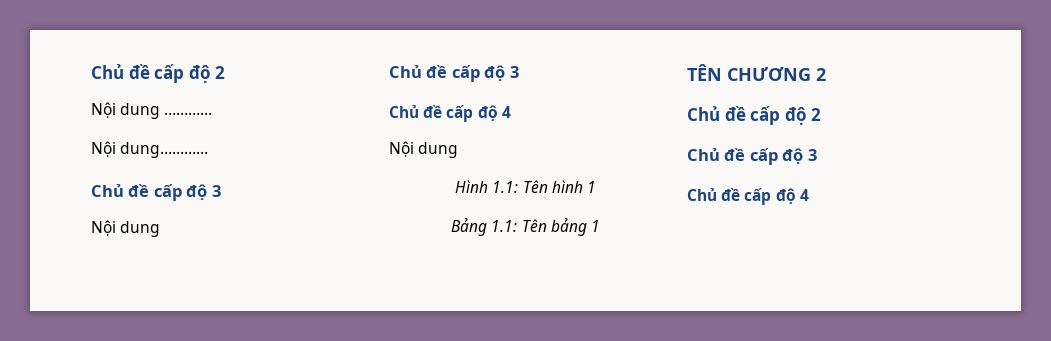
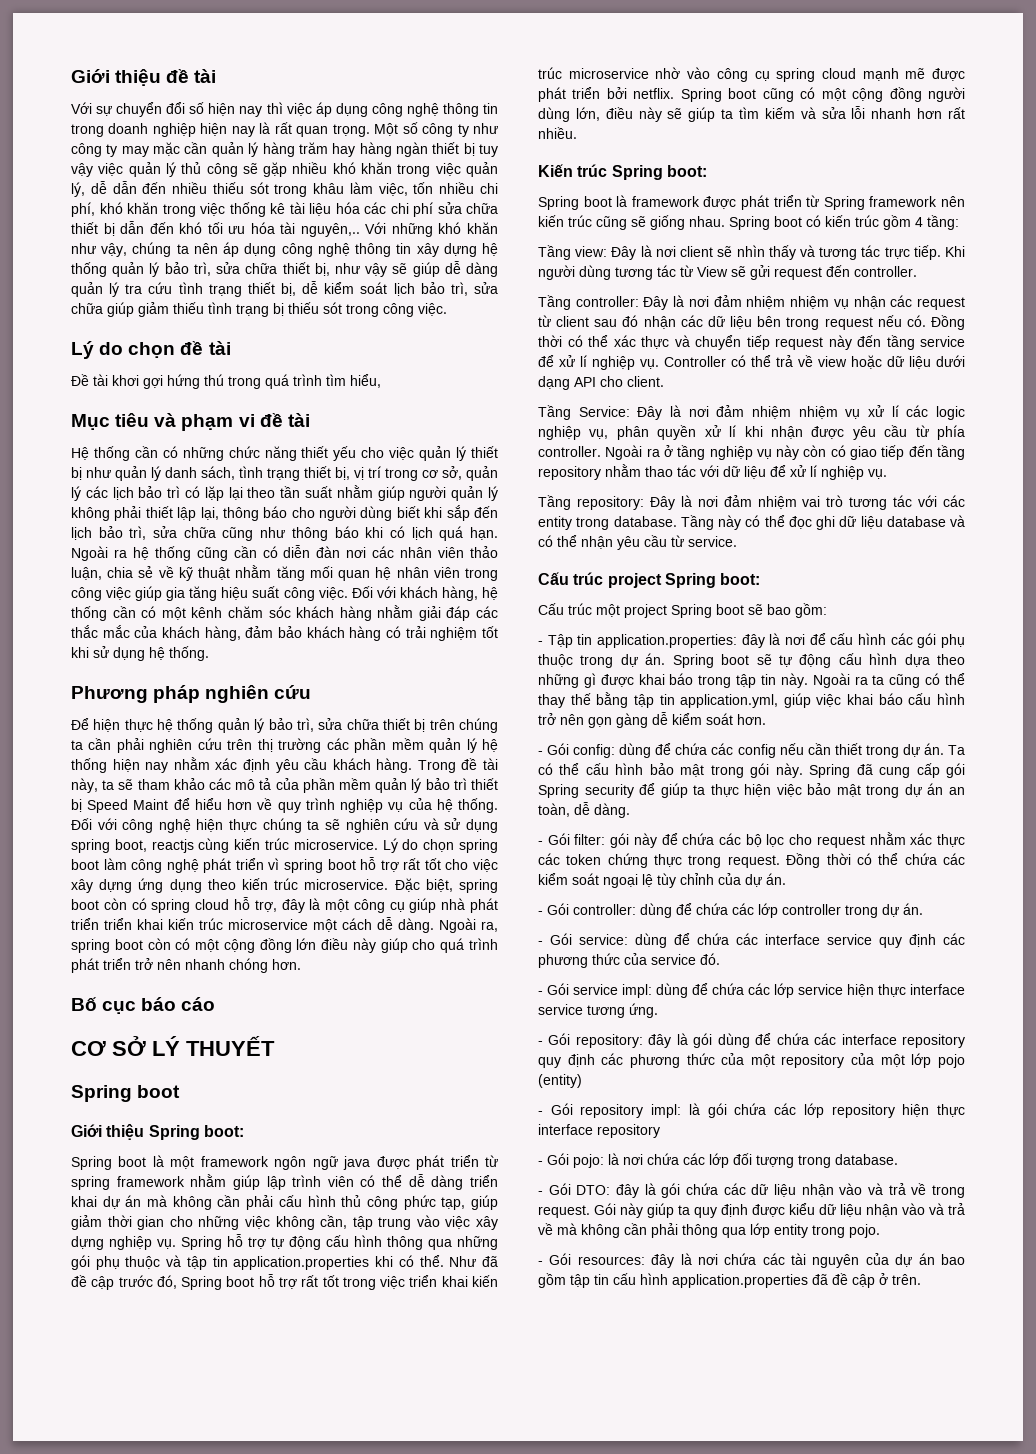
[91,64,226,83] [91,102,213,119] [91,141,209,158] [91,184,221,201] [91,220,161,237] [389,65,519,82] [389,105,511,122] [389,141,459,158] [455,180,596,193] [451,218,600,236] [687,64,826,81] [687,106,822,125] [687,148,817,165] [687,188,809,205] Chủ đề cấp độ 2 // Nội dung ………… // Nội dung………… // Chủ đề cấp độ 3 // Nội dung // Chủ đề cấp độ 3 // Chủ đề cấp độ 4 // Nội dung // Hình 1.1: Tên hình 1 // Bảng 1.1: Tên bảng 1 // TÊN CHƯƠNG 2 // Chủ đề cấp độ 2 // Chủ đề cấp độ 3 // Chủ đề cấp độ 4 -> [71,69,217,86] [71,102,498,117] [71,122,498,137] [71,142,498,157] [71,162,499,177] [71,181,499,197] [71,202,498,217] [71,221,499,237] [71,242,498,257] [71,261,499,277] [71,281,499,297] [71,302,447,317] [71,341,231,359] [71,374,381,389] [71,413,310,431] [71,446,498,461] [71,466,498,481] [71,485,499,501] [71,505,498,521] [71,526,498,541] [71,545,498,561] [71,565,498,581] [71,586,499,601] [71,605,498,621] [71,625,499,641] [71,646,209,661] [71,685,312,703] [71,718,498,733] [71,738,498,753] [71,757,498,773] [71,778,498,793] [71,798,498,813] [71,818,499,833] [71,838,499,853] [71,857,498,873] [71,878,498,893] [71,897,498,913] [71,917,498,933] [71,938,499,953] [71,958,301,973] [71,997,216,1014] [71,1036,275,1056] [71,1085,181,1102] [71,1124,244,1140] [71,1155,498,1170] [71,1174,498,1190] [71,1195,498,1210] [71,1215,498,1230] [71,1234,498,1250] [71,1255,499,1270] [71,1274,498,1290] [538,67,965,82] [538,87,965,102] [538,106,965,122] [538,127,577,139] [538,164,707,180] [538,195,965,210] [538,215,959,230] [538,245,965,260] [538,265,917,280] [538,295,965,310] [538,315,965,330] [538,335,965,350] [538,355,965,370] [538,376,664,390] [538,405,965,420] [538,425,965,440] [538,445,966,460] [538,464,887,480] [538,495,965,510] [538,515,965,530] [538,535,737,550] [538,572,761,588] [538,603,827,618] [538,633,966,648] [538,653,965,668] [538,673,965,688] [538,692,965,708] [538,712,766,728] [538,743,965,758] [538,763,965,778] [538,783,966,798] [538,802,630,818] [538,832,965,848] [538,853,965,868] [538,873,786,888] [538,903,923,918] [538,933,965,948] [538,953,720,968] [538,983,965,998] [538,1003,658,1018] [538,1033,965,1048] [538,1053,965,1068] [538,1074,582,1088] [538,1103,965,1118] [538,1124,660,1138] [538,1153,898,1168] [538,1183,966,1198] [538,1203,965,1218] [538,1223,880,1238] [538,1253,965,1268] [538,1273,921,1288] Giới thiệu đề tài // Với sự chuyển đổi số hiện nay thì việc áp dụng công nghệ thông tin trong doanh nghiệp hiện nay là rất quan trọng. Một số công ty như công ty may mặc cần quản lý hàng trăm hay hàng ngàn thiết bị tuy vậy việc quản lý thủ công sẽ gặp nhiều khó khăn trong việc quản lý, dễ dẫn đến nhiều thiếu sót trong khâu làm việc, tốn nhiều chi phí, khó khăn trong việc thống kê tài liệu hóa các chi phí sửa chữa thiết bị dẫn đến khó tối ưu hóa tài nguyên,.. Với những khó khăn như vậy, chúng ta nên áp dụng công nghệ thông tin xây dựng hệ thống quản lý bảo trì, sửa chữa thiết bị, như vậy sẽ giúp dễ dàng quản lý tra cứu tình trạng thiết bị, dễ kiểm soát lịch bảo trì, sửa chữa giúp giảm thiếu tình trạng bị thiếu sót trong công việc. // Lý do chọn đề tài // Đề tài khơi gợi hứng thú trong quá trình tìm hiểu, // Mục tiêu và phạm vi đề tài // Hệ thống cần có những chức năng thiết yếu cho việc quản lý thiết bị như quản lý danh sách, tình trạng thiết bị, vị trí trong cơ sở, quản lý các lịch bảo trì có lặp lại theo tần suất nhằm giúp người quản lý không phải thiết lập lại, thông báo cho người dùng biết khi sắp đến lịch bảo trì, sửa chữa cũng như thông báo khi có lịch quá hạn. Ngoài ra hệ thống cũng cần có diễn đàn nơi các nhân viên thảo luận, chia sẻ về kỹ thuật nhằm tăng mối quan hệ nhân viên trong công việc giúp gia tăng hiệu suất công việc. Đối với khách hàng, hệ thống cần có một kênh chăm sóc khách hàng nhằm giải đáp các thắc mắc của khách hàng, đảm bảo khách hàng có trải nghiệm tốt khi sử dụng hệ thống. // Phương pháp nghiên cứu // Để hiện thực hệ thống quản lý bảo trì, sửa chữa thiết bị trên chúng ta cần phải nghiên cứu trên thị trường các phần mềm quản lý hệ thống hiện nay nhằm xác định yêu cầu khách hàng. Trong đề tài này, ta sẽ tham khảo các mô tả của phần mềm quản lý bảo trì thiết bị Speed Maint để hiểu hơn về quy trình nghiệp vụ của hệ thống. Đối với công nghệ hiện thực chúng ta sẽ nghiên cứu và sử dụng spring boot, reactjs cùng kiến trúc microservice. Lý do chọn spring boot làm công nghệ phát triển vì spring boot hỗ trợ rất tốt cho việc xây dựng ứng dụng theo kiến trúc microservice. Đặc biệt, spring boot còn có spring cloud hỗ trợ, đây là một công cụ giúp nhà phát triển triển khai kiến trúc microservice một cách dễ dàng. Ngoài ra, spring boot còn có một cộng đồng lớn điều này giúp cho quá trình phát triển trở nên nhanh chóng hơn. // Bố cục báo cáo // CƠ SỞ LÝ THUYẾT // Spring boot // Giới thiệu Spring boot: // Spring boot là một framework ngôn ngữ java được phát triển từ spring framework nhằm giúp lập trình viên có thể dễ dàng triển khai dự án mà không cần phải cấu hình thủ công phức tạp, giúp giảm thời gian cho những việc không cần, tập trung vào việc xây dựng nghiệp vụ. Spring hỗ trợ tự động cấu hình thông qua những gói phụ thuộc và tập tin application.properties khi có thể. Như đã đề cập trước đó, Spring boot hỗ trợ rất tốt trong việc triển khai kiến trúc microservice nhờ vào công cụ spring cloud mạnh mẽ được phát triển bởi netflix. Spring boot cũng có một cộng đồng người dùng lớn, điều này sẽ giúp ta tìm kiếm và sửa lỗi nhanh hơn rất nhiều. // Kiến trúc Spring boot: // Spring boot là framework được phát triển từ Spring framework nên kiến trúc cũng sẽ giống nhau. Spring boot có kiến trúc gồm 4 tầng: // Tầng view: Đây là nơi client sẽ nhìn thấy và tương tác trực tiếp. Khi người dùng tương tác từ View sẽ gửi request đến controller. // Tầng controller: Đây là nơi đảm nhiệm nhiệm vụ nhận các request từ client sau đó nhận các dữ liệu bên trong request nếu có. Đồng thời có thể xác thực và chuyển tiếp request này đến tầng service để xử lí nghiệp vụ. Controller có thể trả về view hoặc dữ liệu dưới dạng API cho client. // Tầng Service: Đây là nơi đảm nhiệm nhiệm vụ xử lí các logic nghiệp vụ, phân quyền xử lí khi nhận được yêu cầu từ phía controller. Ngoài ra ở tầng nghiệp vụ này còn có giao tiếp đến tầng repository nhằm thao tác với dữ liệu để xử lí nghiệp vụ. // Tầng repository: Đây là nơi đảm nhiệm vai trò tương tác với các entity trong database. Tầng này có thể đọc ghi dữ liệu database và có thể nhận yêu cầu từ service. // Cấu trúc project Spring boot: // Cấu trúc một project Spring boot sẽ bao gồm: // - Tập tin application.properties: đây là nơi để cấu hình các gói phụ thuộc trong dự án. Spring boot sẽ tự động cấu hình dựa theo những gì được khai báo trong tập tin này. Ngoài ra ta cũng có thể thay thế bằng tập tin application.yml, giúp việc khai báo cấu hình trở nên gọn gàng dễ kiểm soát hơn. // - Gói config: dùng để chứa các config nếu cần thiết trong dự án. Ta có thể cấu hình bảo mật trong gói này. Spring đã cung cấp gói Spring security để giúp ta thực hiện việc bảo mật trong dự án an toàn, dễ dàng. // - Gói filter: gói này để chứa các bộ lọc cho request nhằm xác thực các token chứng thực trong request. Đồng thời có thể chứa các kiểm soát ngoại lệ tùy chỉnh của dự án. // - Gói controller: dùng để chứa các lớp controller trong dự án. // - Gói service: dùng để chứa các interface service quy định các phương thức của service đó. // - Gói service impl: dùng để chứa các lớp service hiện thực interface service tương ứng. // - Gói repository: đây là gói dùng để chứa các interface repository quy định các phương thức của một repository của một lớp pojo (entity) // - Gói repository impl: là gói chứa các lớp repository hiện thực interface repository // - Gói pojo: là nơi chứa các lớp đối tượng trong database. // - Gói DTO: đây là gói chứa các dữ liệu nhận vào và trả về trong request. Gói này giúp ta quy định được kiểu dữ liệu nhận vào và trả về mà không cần phải thông qua lớp entity trong pojo. // - Gói resources: đây là nơi chứa các tài nguyên của dự án bao gồm tập tin cấu hình application.properties đã đề cập ở trên.

